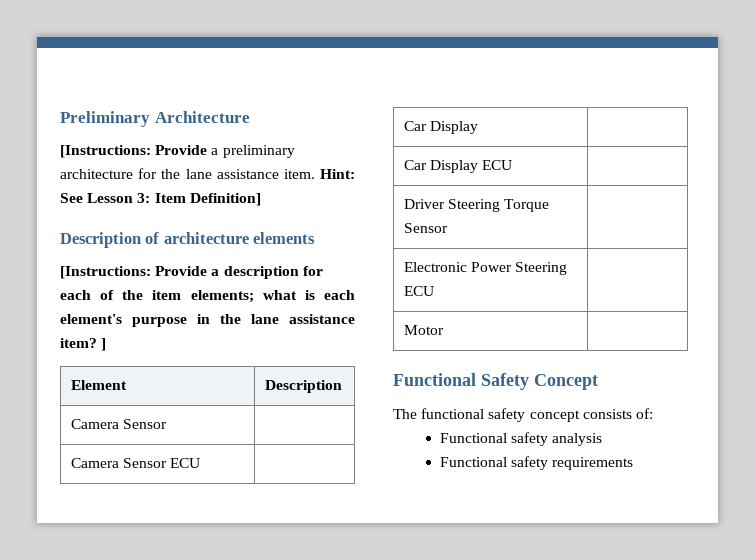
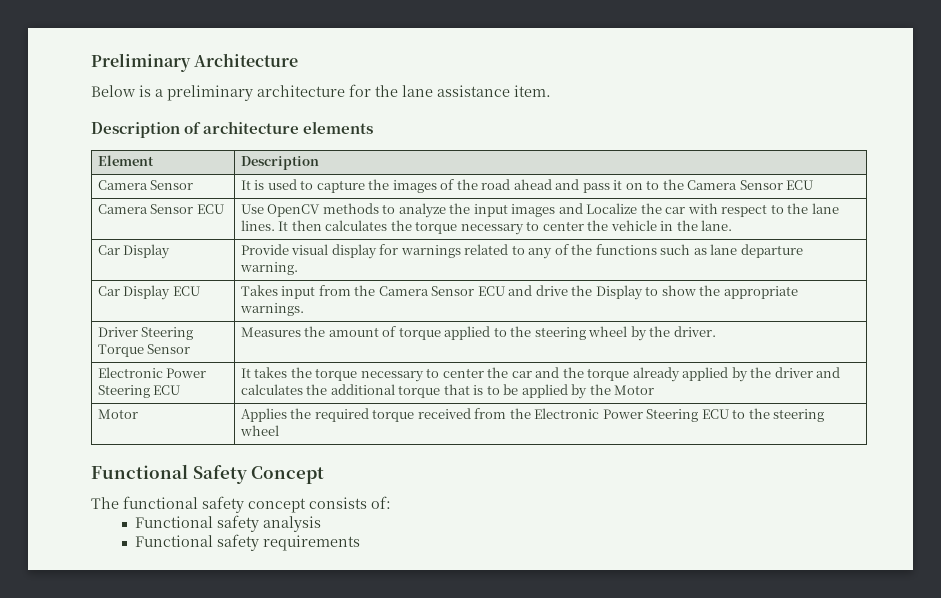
[60,145,208,158] [Instructions: Provide -> [91,85,151,97] Below is
[320,169,355,179] [60,193,261,206] [60,232,316,248] [60,266,323,279] [60,290,355,303] [60,314,355,327] [60,338,107,351] [70,380,127,390] [264,380,342,393] [70,419,168,429] [70,458,201,468] [403,121,479,134] [403,160,513,173] [403,199,550,212] [403,223,448,233] [403,262,568,275] [403,286,434,296] [403,325,444,335] Hint: See Lesson 3: Item Definition] // Description of architecture elements // [Instructions: Provide a description for each of the item elements; what is each element's purpose in the lane assistance item? ] // Element | Description // Camera Sensor | // Camera Sensor ECU | // Car Display | // Car Display ECU | // Driver Steering Torque Sensor | // Electronic Power Steering ECU | // Motor | -> [91,121,374,138] [97,155,154,166] [240,156,319,170] [97,180,194,190] [240,179,814,193] [97,204,224,214] [240,203,839,218] [240,220,733,235] [97,244,171,259] [240,244,803,259] [239,262,298,275] [97,285,200,300] [240,285,798,300] [239,303,304,316] [97,327,194,340] [97,344,191,357] [240,326,716,341] [97,367,207,378] [97,385,181,398] [240,367,841,382] [240,384,655,399] [97,409,138,419] [240,408,825,422] [239,425,279,436] // Description of architecture elements // Element | Description // Camera Sensor | It is used to capture the images of the road ahead and pass it on to the Camera Sensor ECU // Camera Sensor ECU | Use OpenCV methods to analyze the input images and Localize the car with respect to the lane lines. It then calculates the torque necessary to center the vehicle in the lane. // Car Display | Provide visual display for warnings related to any of the functions such as lane departure warning. // Car Display ECU | Takes input from the Camera Sensor ECU and drive the Display to show the appropriate warnings. // Driver Steering Torque Sensor | Measures the amount of torque applied to the steering wheel by the driver. // Electronic Power Steering ECU | It takes the torque necessary to center the car and the torque already applied by the driver and calculates the additional torque that is to be applied by the Motor // Motor | Applies the required torque received from the Electronic Power Steering ECU to the steering wheel

